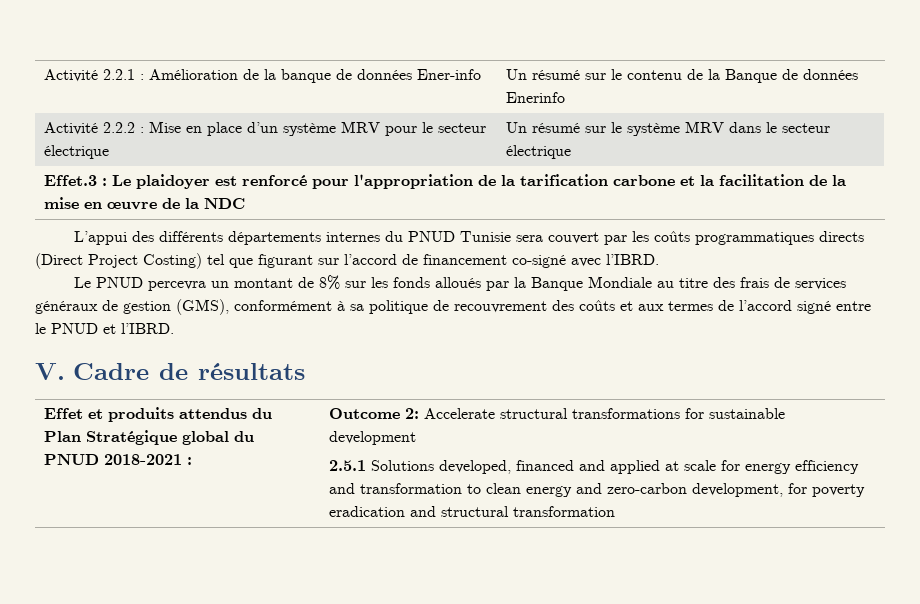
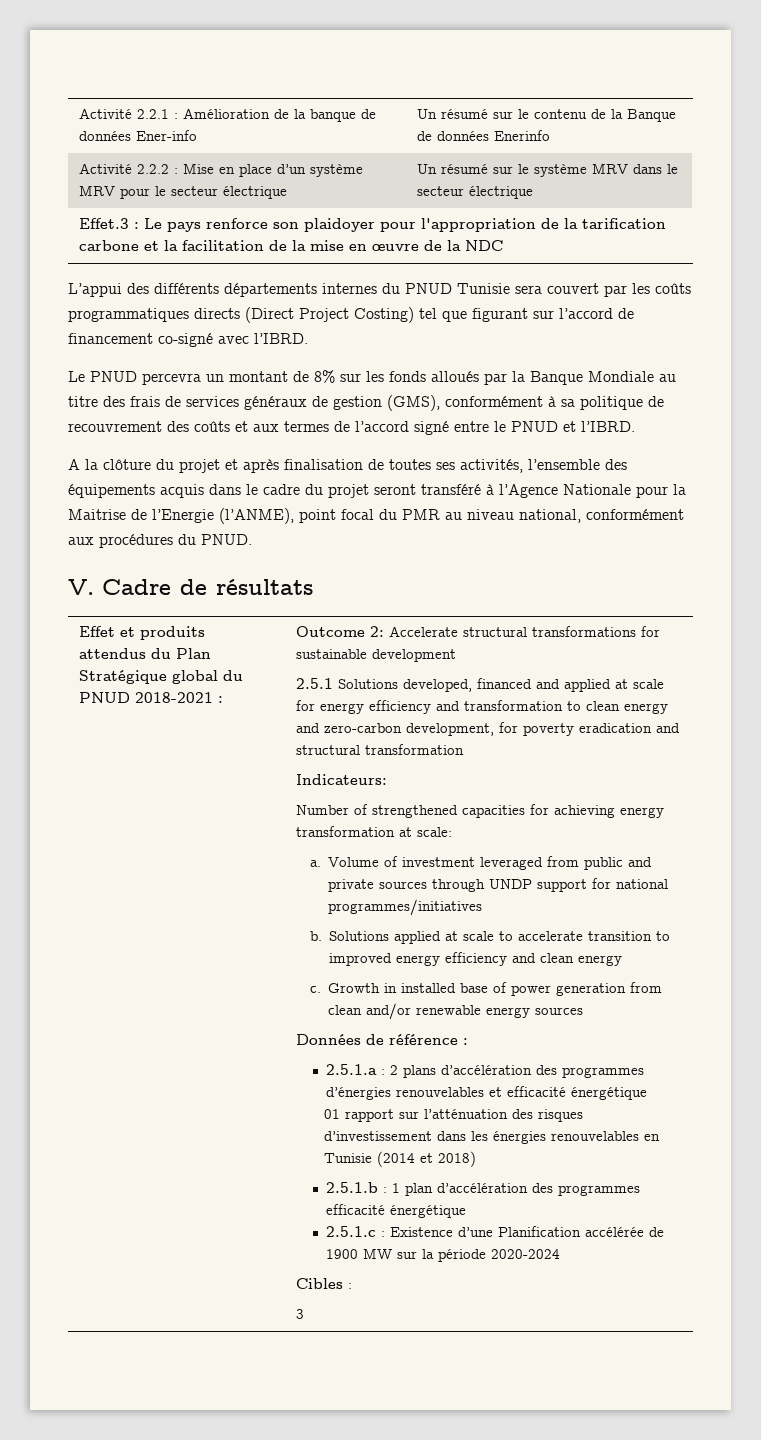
[136,174,308,189] plaidoyer est renforcé -> [166,218,375,232] pays renforce son plaidoyer
(174, 328) none -> [68,459,627,473] [68,484,686,498] [68,508,684,524] [68,534,252,548] // A la clôture du projet et après finalisation de toutes ses activités, l’ensemble des équipements acquis dans le cadre du projet seront transféré à l’Agence Nationale pour la Maitrise de l’Energie (l’ANME), point focal du PMR au niveau national, conformément aux procédures du PNUD.
(616, 511) none -> [295,774,387,785] [295,804,664,818] [295,826,452,837] [309,856,653,870] [328,878,669,892] [328,899,483,916] [309,931,671,944] [329,952,623,966] [309,982,663,996] [328,1003,584,1020] [295,1034,468,1045] [325,1064,644,1078] [325,1086,647,1100] [324,1109,584,1122] [324,1131,661,1144] [324,1151,477,1167] [325,1182,640,1196] [325,1204,466,1218] [325,1226,664,1237] [325,1248,560,1262] [295,1278,352,1289] [295,1309,304,1319] // Indicateurs: // Number of strengthened capacities for achieving energy transformation at scale: // a. Volume of investment leveraged from public and private sources through UNDP support for national programmes/initiatives // b. Solutions applied at scale to accelerate transition to improved energy efficiency and clean energy // c. Growth in installed base of power generation from clean and/or renewable energy sources // Données de référence : // 2.5.1.a : 2 plans d’accélération des programmes d’énergies renouvelables et efficacité énergétique // 01 rapport sur l’atténuation des risques d’investissement dans les énergies renouvelables en Tunisie (2014 et 2018) // 2.5.1.b : 1 plan d’accélération des programmes efficacité énergétique // 2.5.1.c : Existence d’une Planification accélérée de 1900 MW sur la période 2020-2024 // Cibles : // 3

